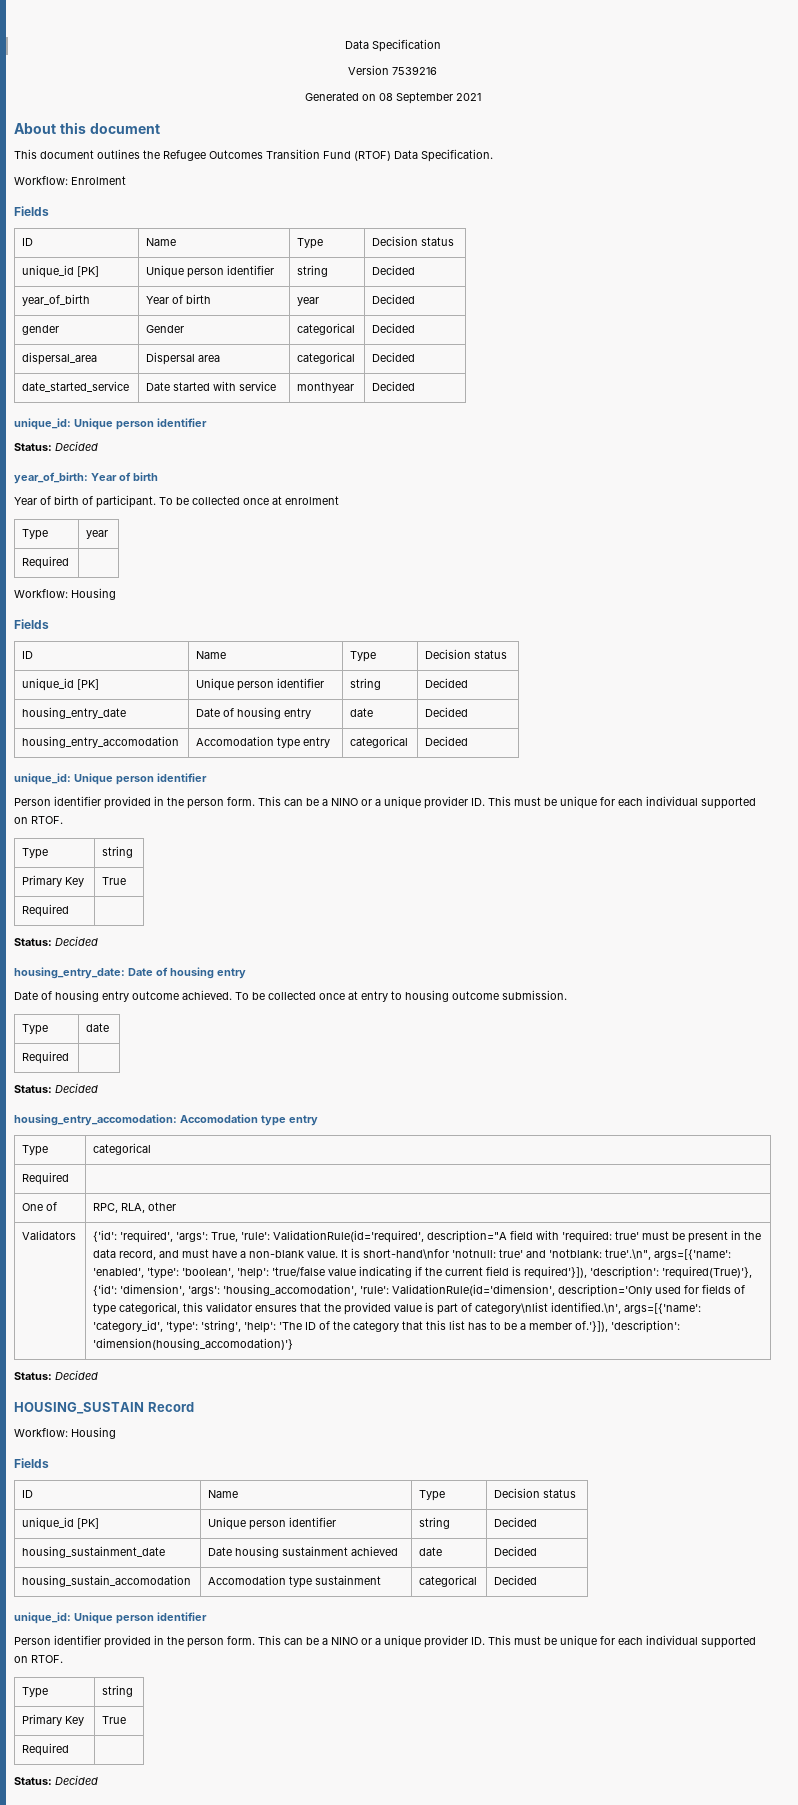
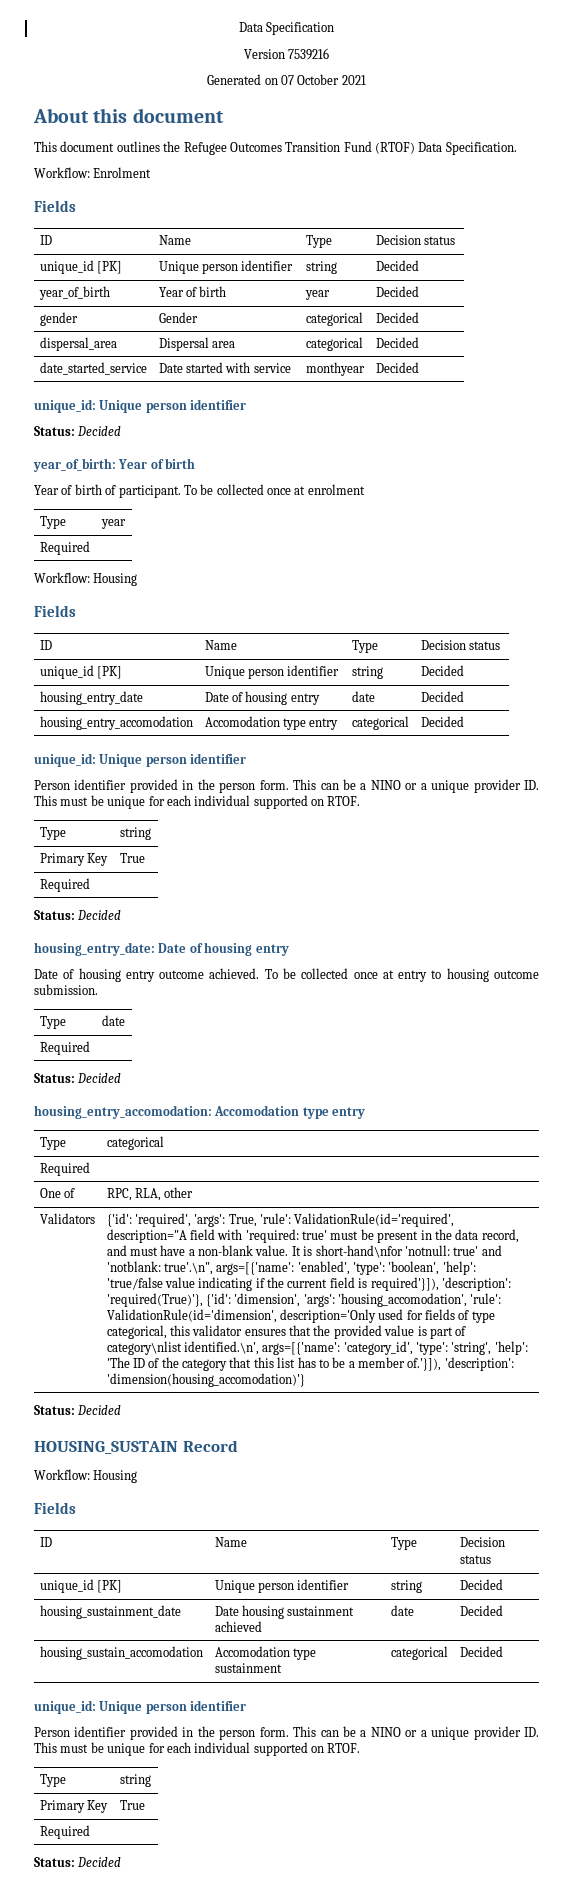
[378,92,453,104] 08 September -> [281,74,340,85] 07 October

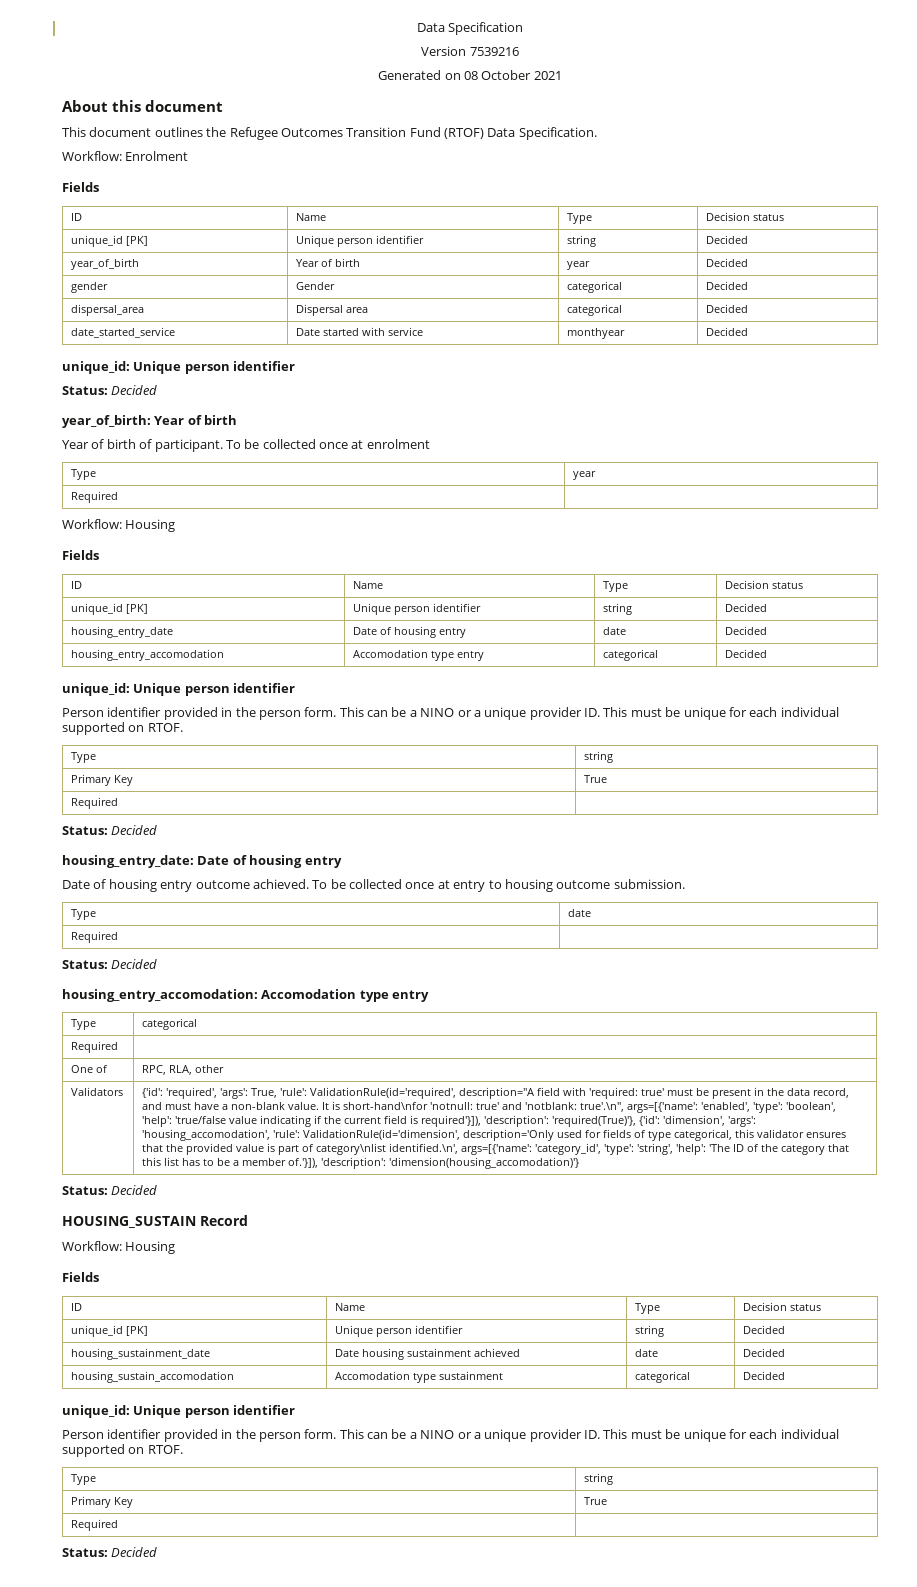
[281,75,294,85] 07 -> [464,71,478,80] 08

